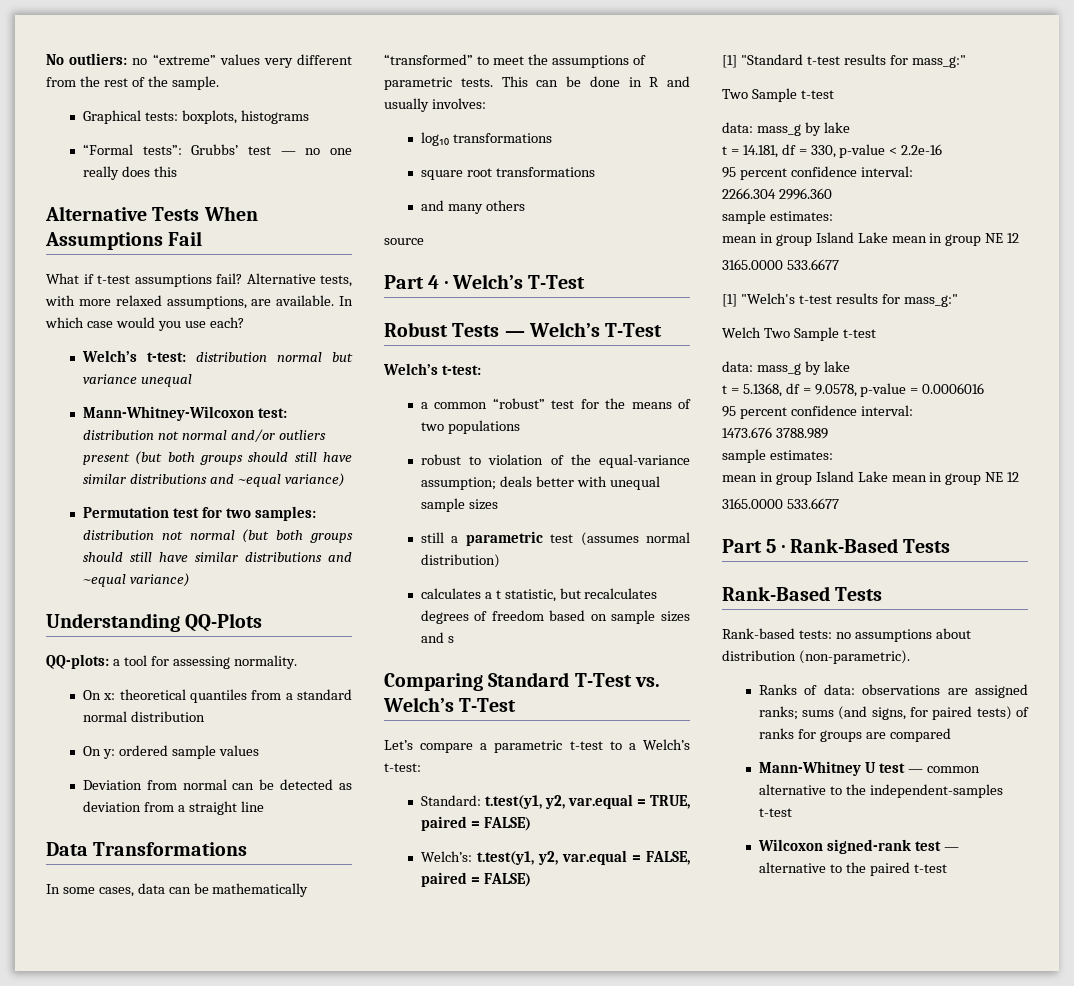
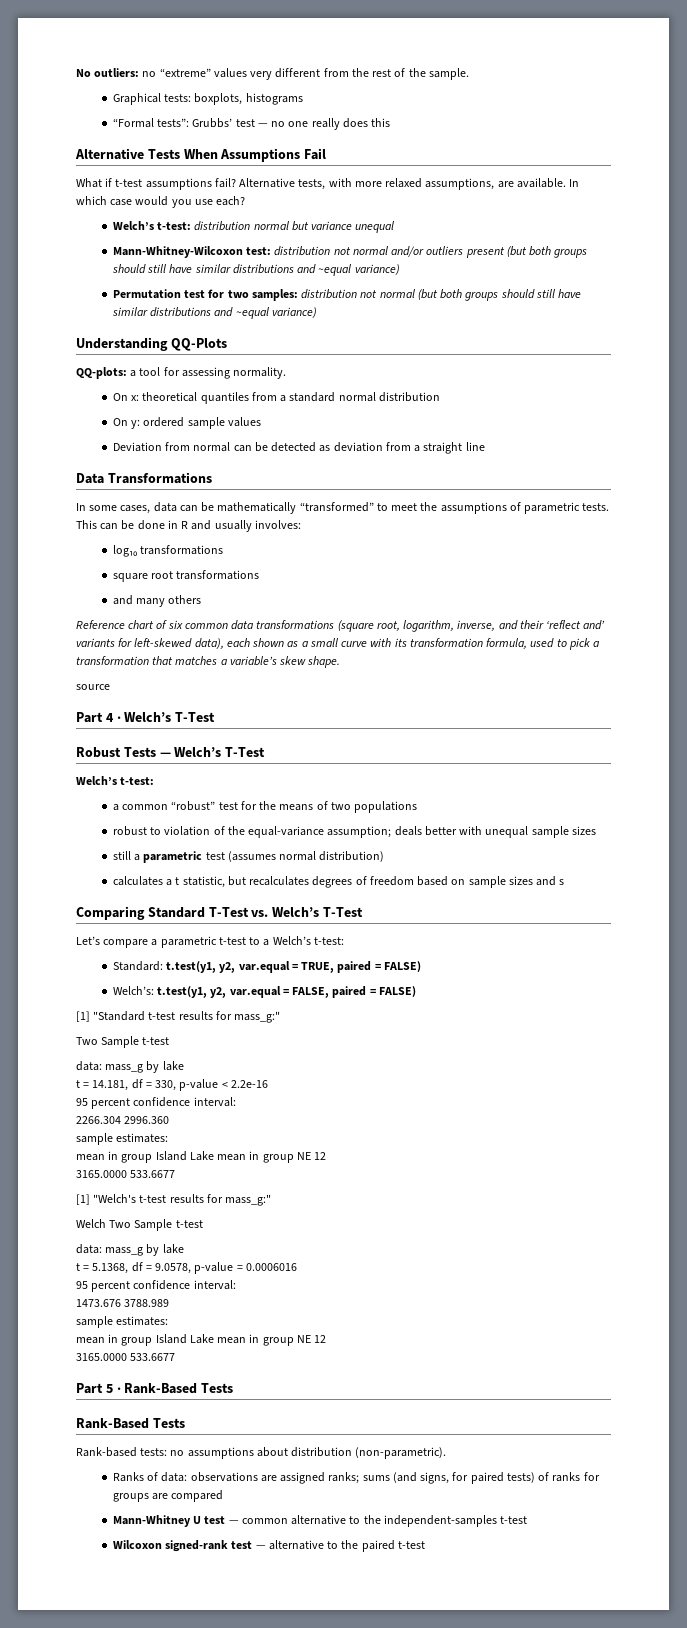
(525, 205) none -> [76,620,606,632] [76,638,601,650] [76,656,341,668] // Reference chart of six common data transformations (square root, logarithm, inverse, and their ‘reflect and’ variants for left-skewed data), each shown as a small curve with its transformation formula, used to pick a transformation that matches a variable’s skew shape.

